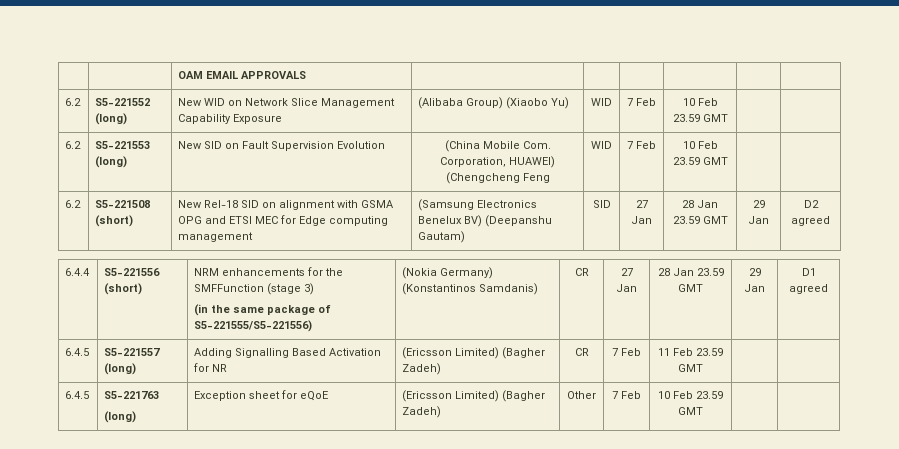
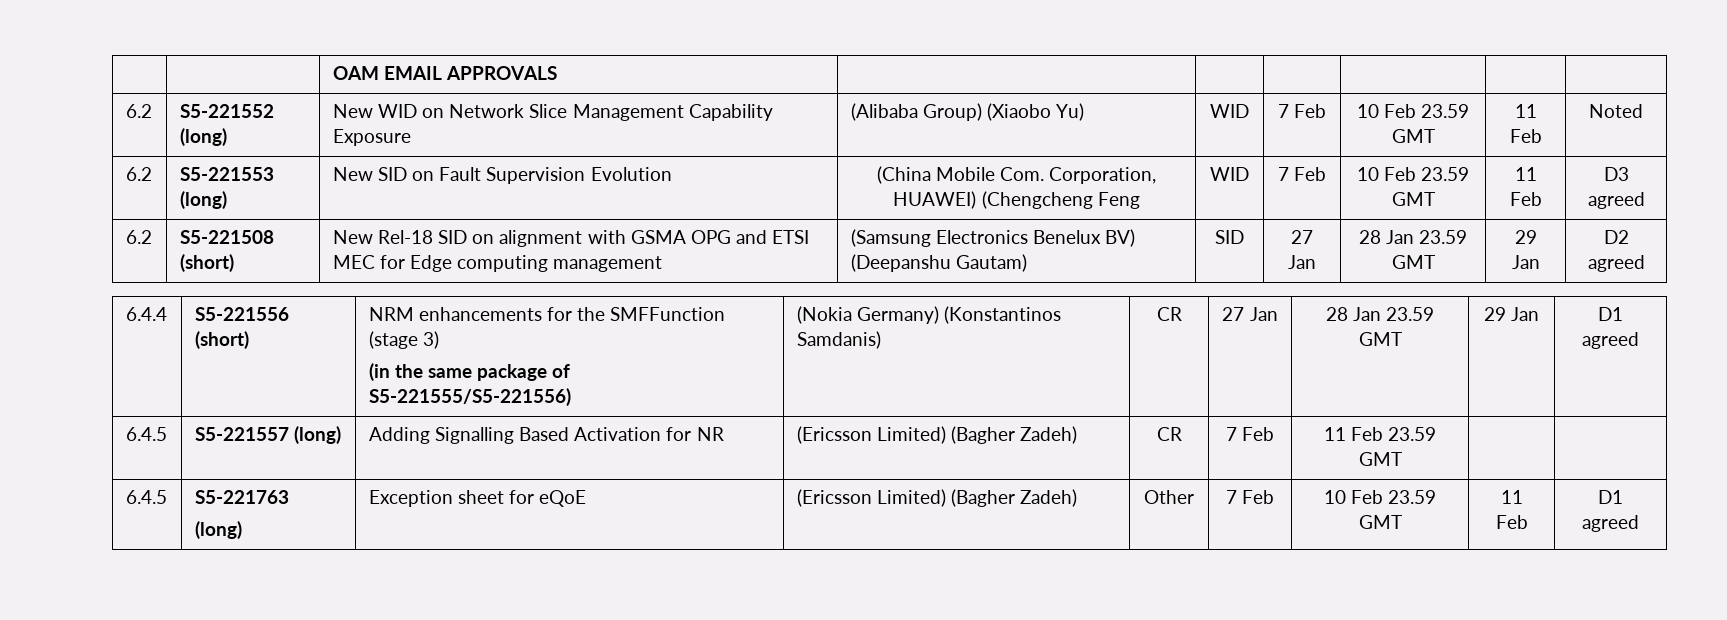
(728, 118) | -> [1514,104,1537,118] [1509,129,1542,143] [1589,104,1643,118] 11 Feb | Noted
(728, 161) | -> [1514,167,1537,181] [1509,192,1542,206] [1603,167,1629,181] [1587,192,1645,209] 11 Feb | D3 agreed
(703, 411) | -> [1500,490,1523,504] [1495,515,1528,529] [1598,490,1623,504] [1582,515,1639,532] 11 Feb | D1 agreed

